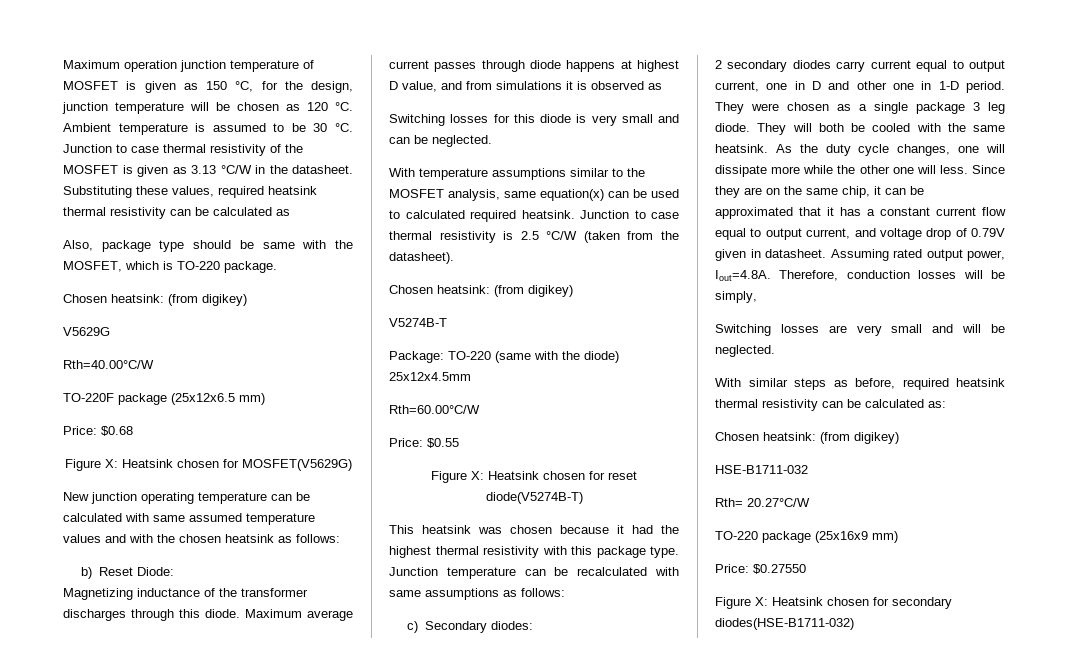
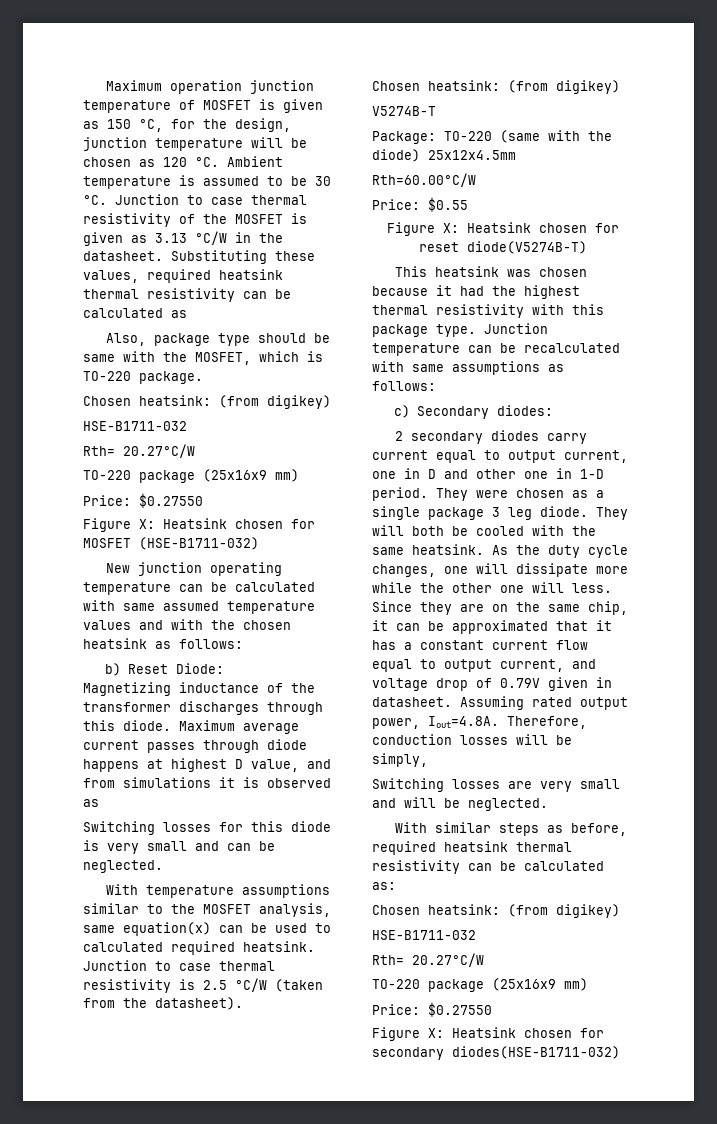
[63,327,110,336] [63,360,154,369] [63,393,265,405] [63,426,133,436] [64,459,352,471] V5629G // Rth=40.00°C/W // TO-220F package (25x12x6.5 mm) // Price: $0.68 // Figure X: Heatsink chosen for MOSFET(V5629G) -> [83,421,187,431] [83,444,195,458] [83,469,299,483] [83,493,203,508] [83,518,315,532] [83,537,259,550] HSE-B1711-032 // Rth= 20.27°C/W // TO-220 package (25x16x9 mm) // Price: $0.27550 // Figure X: Heatsink chosen for MOSFET (HSE-B1711-032)

